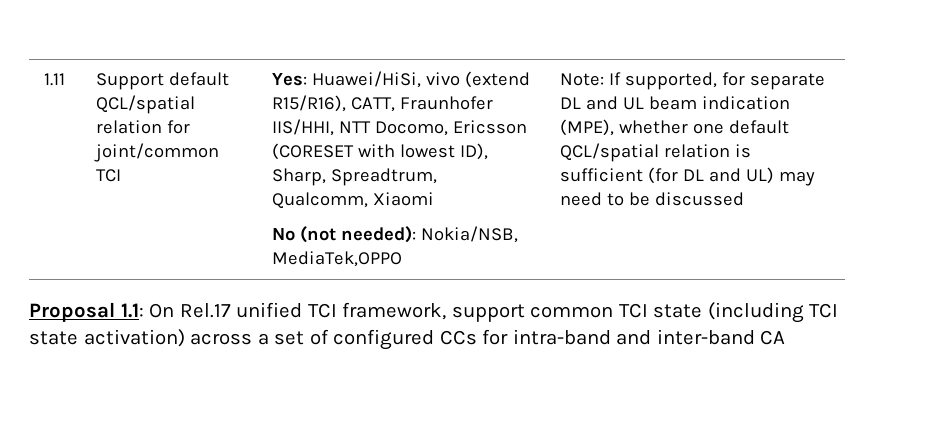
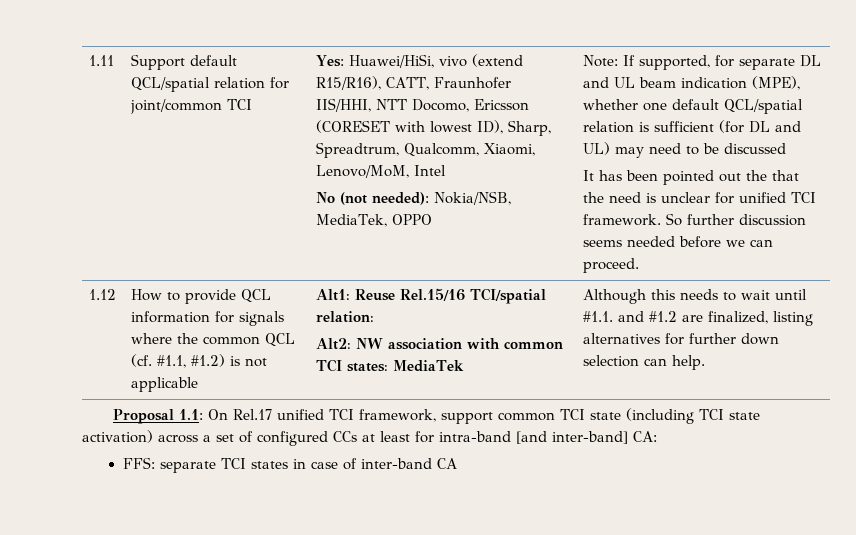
[373,192,435,206] Xiaomi -> [484,143,536,156] [316,165,447,178] Xiaomi, Lenovo/MoM, Intel
[272,251,403,267] MediaTek,OPPO -> [316,214,433,227] MediaTek, OPPO
(745, 199) none -> [583,170,800,185] [583,192,817,204] [583,213,807,226] [583,236,774,248] [583,258,640,273] [89,289,117,300] [131,289,272,304] [131,311,285,326] [131,333,296,347] [131,354,268,368] [131,377,199,392] [316,288,547,304] [316,311,375,323] [316,338,564,350] [316,359,465,372] [583,289,808,304] [583,311,814,326] [583,333,780,345] [583,355,706,370] // It has been pointed out the that the need is unclear for unified TCI framework. So further discussion seems needed before we can proceed. // 1.12 | How to provide QCL information for signals where the common QCL (cf. #1.1, #1.2) is not applicable | Alt1: Reuse Rel.15/16 TCI/spatial relation: // Alt2: NW association with common TCI states: MediaTek | Although this needs to wait until #1.1. and #1.2 are finalized, listing alternatives for further down selection can help.
[482,329,652,345] for intra-band and -> [362,431,657,444] [122,457,357,473] at least for intra-band [and inter-band] CA: // FFS: separate TCI states in case of

